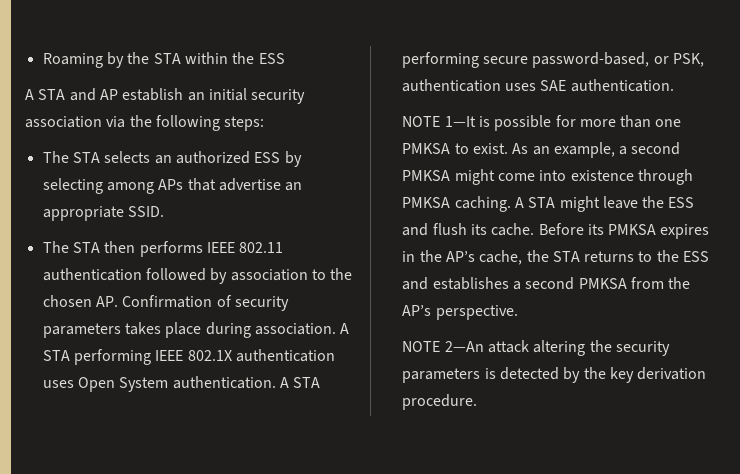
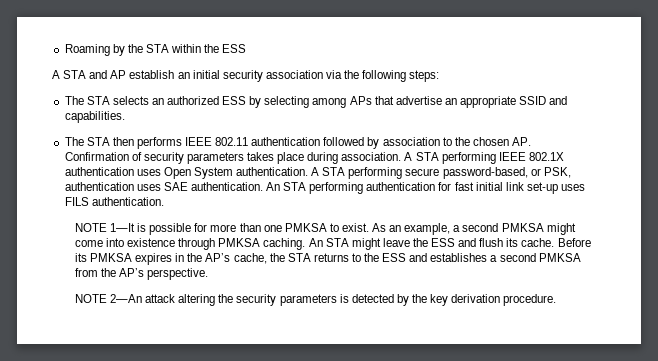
[127,206,164,217] SSID. -> [519,96,568,105] [64,111,125,123] SSID and capabilities.
(674, 85) none -> [266,182,586,194] [64,197,164,206] An STA performing authentication for fast initial link set-up uses FILS authentication.
[514,197,524,208] A -> [308,238,323,247] An

